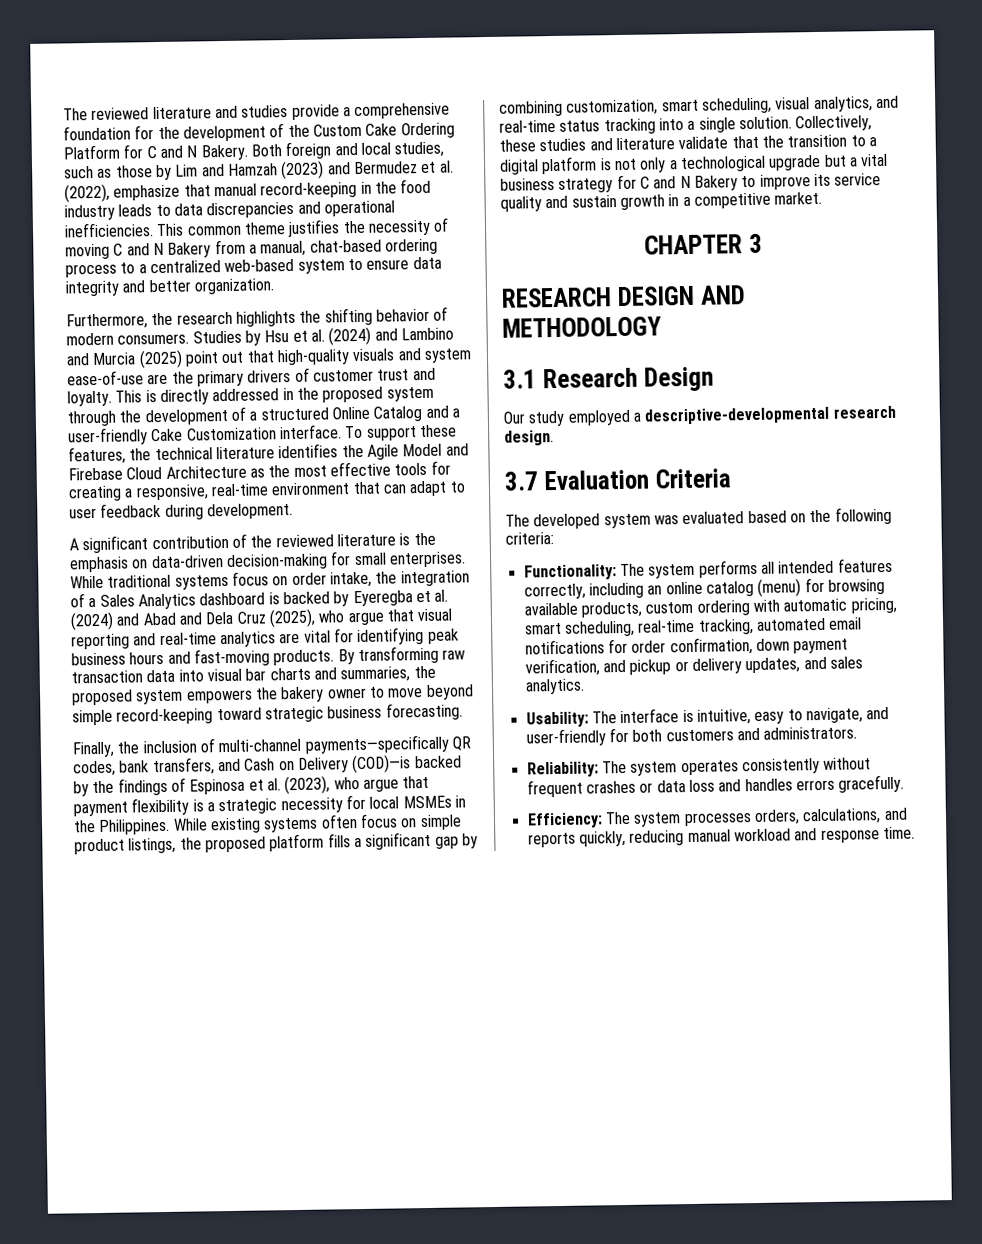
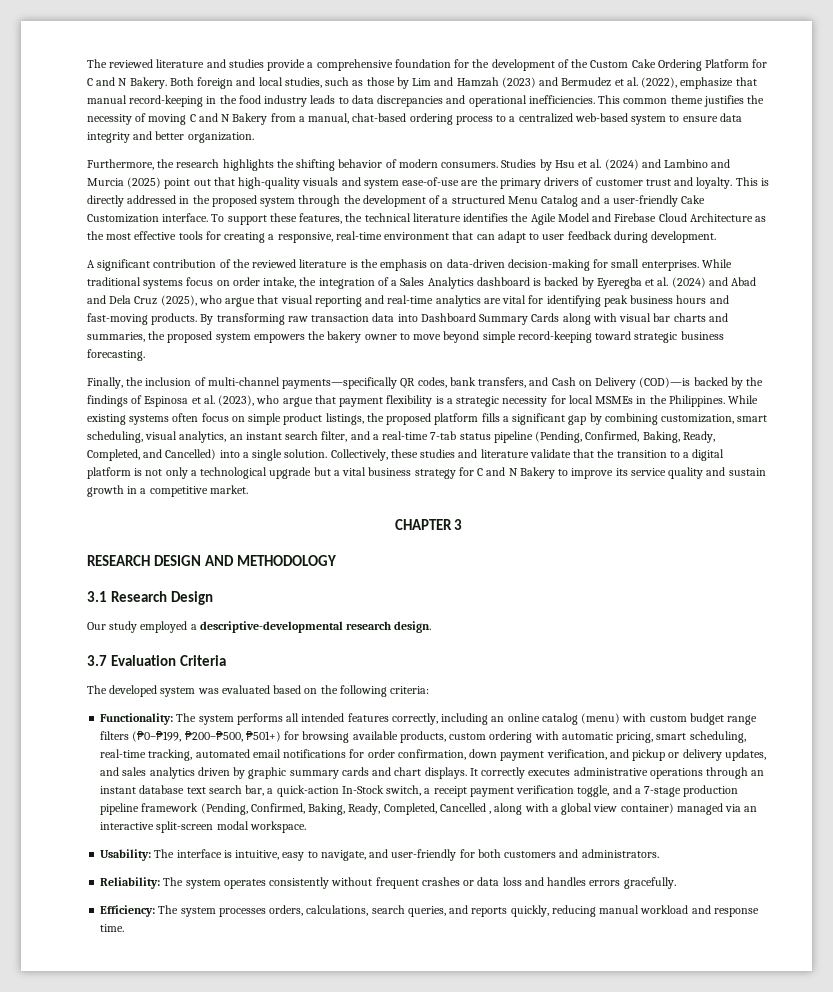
[331,406,370,420] Online -> [507,196,538,204] Menu
(204, 675) none -> [420,313,617,325] Dashboard Summary Cards along with
[875,95,899,109] [499,118,656,135] and real-time status tracking -> [229,431,715,443] [87,449,217,461] an instant search filter, and a real-time 7-tab status pipeline (Pending, Confirmed, Baking, Ready, Completed, and Cancelled)
(802, 587) none -> [622,713,758,725] [100,731,281,742] with custom budget range filters (₱0–₱199, ₱200–₱500, ₱501+)
[524,678,585,695] analytics. -> [149,767,765,779] [100,785,739,797] [100,803,758,815] [100,821,306,833] analytics driven by graphic summary cards and chart displays. It correctly executes administrative operations through an instant database text search bar, a quick-action In-Stock switch, a receipt payment verification toggle, and a 7-stage production pipeline framework (Pending, Confirmed, Baking, Ready, Completed, Cancelled , along with a global view container) managed via an interactive split-screen modal workspace.
(882, 816) none -> [371,905,446,917] search queries,

